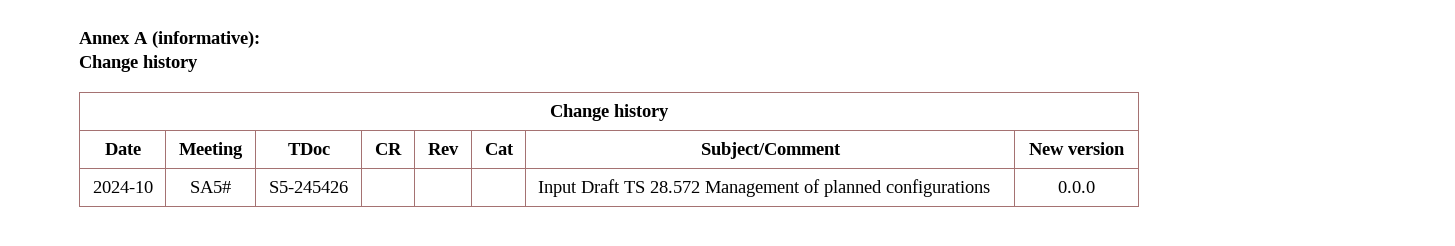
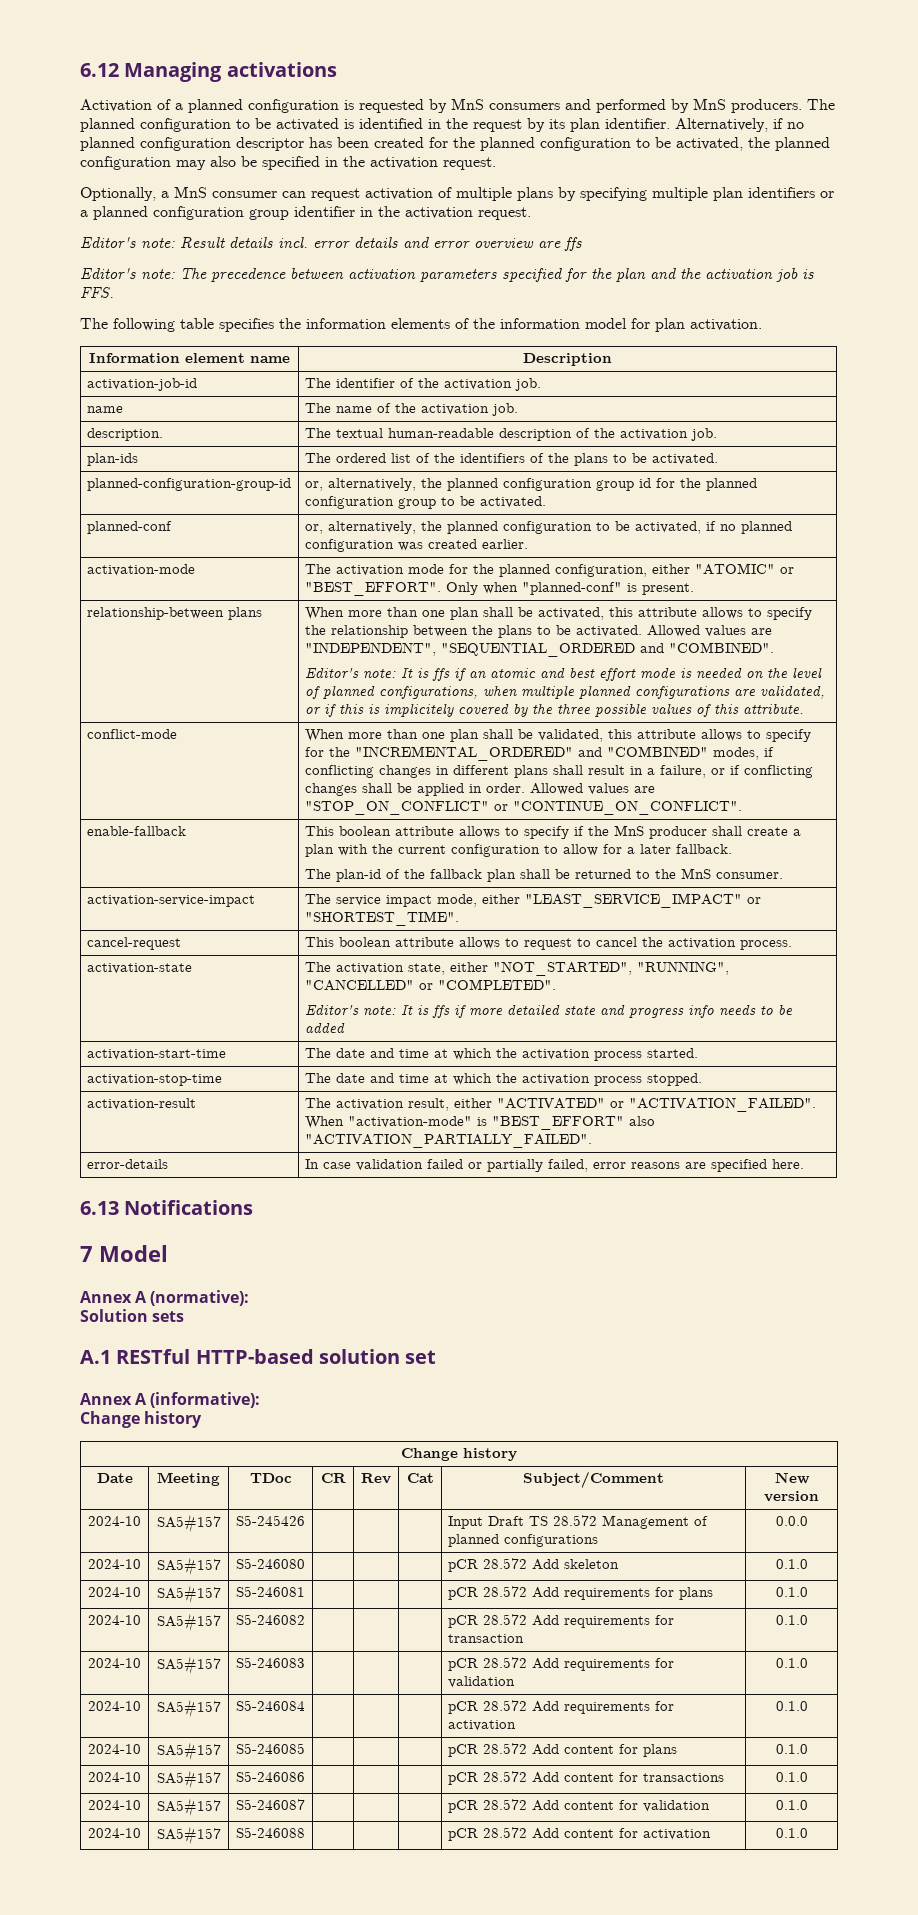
(79, 38) none -> [80,62,337,82] [80,98,835,113] [80,118,804,132] [80,137,830,151] [80,156,496,170] [80,186,834,201] [80,206,531,220] [80,237,582,251] [80,268,814,282] [80,287,114,298] [80,318,762,332] [89,353,290,363] [523,353,612,366] [87,378,198,391] [305,378,542,391] [87,406,124,413] [305,403,519,416] [87,428,164,441] [305,428,718,441] [87,453,139,466] [305,453,719,466] [87,478,292,491] [305,478,758,491] [305,496,547,509] [87,521,173,534] [305,521,793,534] [305,539,529,552] [87,564,196,576] [305,563,795,577] [305,582,695,596] [87,607,263,620] [305,607,813,620] [305,625,773,638] [305,642,775,657] [305,667,823,681] [305,685,826,699] [305,703,805,717] [87,729,178,739] [305,729,812,742] [305,746,775,761] [305,765,814,778] [305,783,656,796] [305,800,743,815] [87,826,187,836] [305,825,802,839] [305,844,733,857] [305,868,784,882] [87,895,256,907] [305,893,762,908] [305,911,460,926] [87,937,182,950] [305,937,793,950] [87,963,193,974] [305,961,730,976] [305,979,557,991] [305,1004,794,1018] [305,1022,346,1033] [87,1049,227,1060] [305,1048,699,1061] [87,1074,223,1086] [305,1073,703,1086] [87,1098,197,1110] [305,1097,817,1112] [305,1116,656,1130] [305,1133,593,1148] [87,1159,169,1169] [305,1159,805,1172] [80,1200,254,1215] [80,1245,168,1262] [80,1290,250,1306] [80,1309,185,1322] [80,1349,437,1364] 6.12 Managing activations // Activation of a planned configuration is requested by MnS consumers and performed by MnS producers. The planned configuration to be activated is identified in the request by its plan identifier. Alternatively, if no planned configuration descriptor has been created for the planned configuration to be activated, the planned configuration may also be specified in the activation request. // Optionally, a MnS consumer can request activation of multiple plans by specifying multiple plan identifiers or a planned configuration group identifier in the activation request. // Editor's note: Result details incl. error details and error overview are ffs // Editor's note: The precedence between activation parameters specified for the plan and the activation job is FFS. // The following table specifies the information elements of the information model for plan activation. // Information element name | Description // activation-job-id | The identifier of the activation job. // name | The name of the activation job. // description. | The textual human-readable description of the activation job. // plan-ids | The ordered list of the identifiers of the plans to be activated. // planned-configuration-group-id | or, alternatively, the planned configuration group id for the planned configuration group to be activated. // planned-conf | or, alternatively, the planned configuration to be activated, if no planned configuration was created earlier. // activation-mode | The activation mode for the planned configuration, either "ATOMIC" or "BEST_EFFORT". Only when "planned-conf" is present. // relationship-between plans | When more than one plan shall be activated, this attribute allows to specify the relationship between the plans to be activated. Allowed values are "INDEPENDENT", "SEQUENTIAL_ORDERED and "COMBINED". // Editor's note: It is ffs if an atomic and best effort mode is needed on the level of planned configurations, when multiple planned configurations are validated, or if this is implicitely covered by the three possible values of this attribute. // conflict-mode | When more than one plan shall be validated, this attribute allows to specify for the "INCREMENTAL_ORDERED" and "COMBINED" modes, if conflicting changes in different plans shall result in a failure, or if conflicting changes shall be applied in order. Allowed values are "STOP_ON_CONFLICT" or "CONTINUE_ON_CONFLICT". // enable-fallback | This boolean attribute allows to specify if the MnS producer shall create a plan with the current configuration to allow for a later fallback. // The plan-id of the fallback plan shall be returned to the MnS consumer. // activation-service-impact | The service impact mode, either "LEAST_SERVICE_IMPACT" or "SHORTEST_TIME". // cancel-request | This boolean attribute allows to request to cancel the activation process. // activation-state | The activation state, either "NOT_STARTED", "RUNNING", "CANCELLED" or "COMPLETED". // Editor's note: It is ffs if more detailed state and progress info needs to be added // activation-start-time | The date and time at which the activation process started. // activation-stop-time | The date and time at which the activation process stopped. // activation-result | The activation result, either "ACTIVATED" or "ACTIVATION_FAILED". When "activation-mode" is "BEST_EFFORT" also "ACTIVATION_PARTIALLY_FAILED". // error-details | In case validation failed or partially failed, error reasons are specified here. // 6.13 Notifications // 7 Model // Annex A (normative): // Solution sets // A.1 RESTful HTTP-based solution set //
[190,181,231,193] SA5# -> [156,1514,221,1533] SA5#157
(1095, 187) none -> [88,1559,141,1569] [156,1557,221,1576] [236,1558,305,1569] [448,1558,620,1572] [775,1559,808,1569] [88,1587,141,1597] [156,1585,221,1604] [236,1586,305,1597] [448,1586,714,1600] [775,1587,808,1597] [88,1615,141,1625] [156,1613,221,1632] [236,1614,305,1625] [448,1614,675,1628] [448,1634,525,1643] [775,1615,808,1625] [88,1658,141,1668] [156,1656,221,1675] [236,1657,305,1668] [448,1657,675,1671] [448,1676,516,1688] [775,1658,808,1668] [88,1701,141,1711] [156,1699,221,1718] [236,1700,305,1711] [448,1700,675,1714] [448,1720,517,1731] [775,1701,808,1711] [88,1744,141,1754] [156,1742,221,1761] [236,1743,305,1754] [448,1743,678,1757] [775,1744,808,1754] [88,1772,141,1782] [156,1770,221,1789] [236,1771,305,1782] [448,1771,725,1785] [775,1772,808,1782] [88,1800,141,1810] [156,1798,221,1817] [236,1799,305,1810] [448,1799,711,1813] [775,1800,808,1810] [88,1828,141,1838] [156,1826,221,1845] [236,1827,305,1838] [448,1827,712,1841] [775,1828,808,1838] // 2024-10 | SA5#157 | S5-246080 | | | | pCR 28.572 Add skeleton | 0.1.0 // 2024-10 | SA5#157 | S5-246081 | | | | pCR 28.572 Add requirements for plans | 0.1.0 // 2024-10 | SA5#157 | S5-246082 | | | | pCR 28.572 Add requirements for transaction | 0.1.0 // 2024-10 | SA5#157 | S5-246083 | | | | pCR 28.572 Add requirements for validation | 0.1.0 // 2024-10 | SA5#157 | S5-246084 | | | | pCR 28.572 Add requirements for activation | 0.1.0 // 2024-10 | SA5#157 | S5-246085 | | | | pCR 28.572 Add content for plans | 0.1.0 // 2024-10 | SA5#157 | S5-246086 | | | | pCR 28.572 Add content for transactions | 0.1.0 // 2024-10 | SA5#157 | S5-246087 | | | | pCR 28.572 Add content for validation | 0.1.0 // 2024-10 | SA5#157 | S5-246088 | | | | pCR 28.572 Add content for activation | 0.1.0

